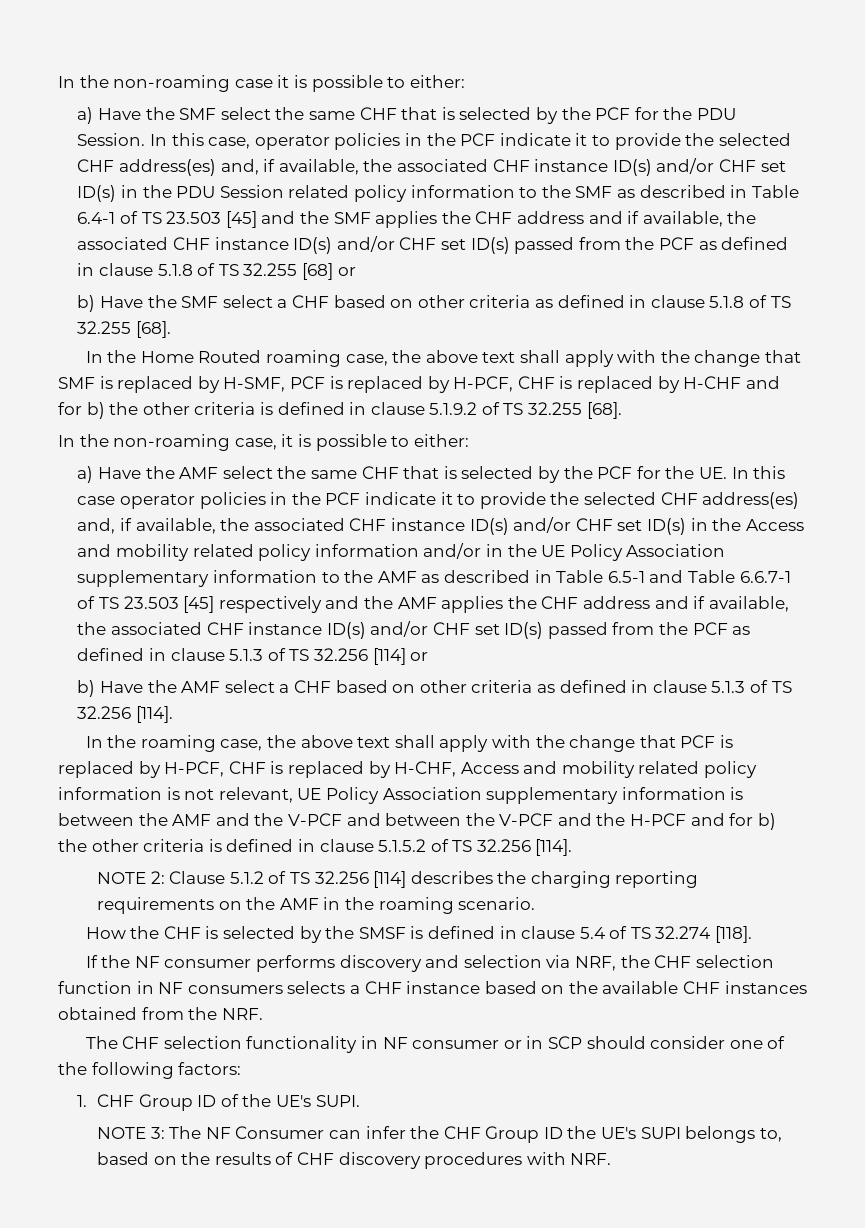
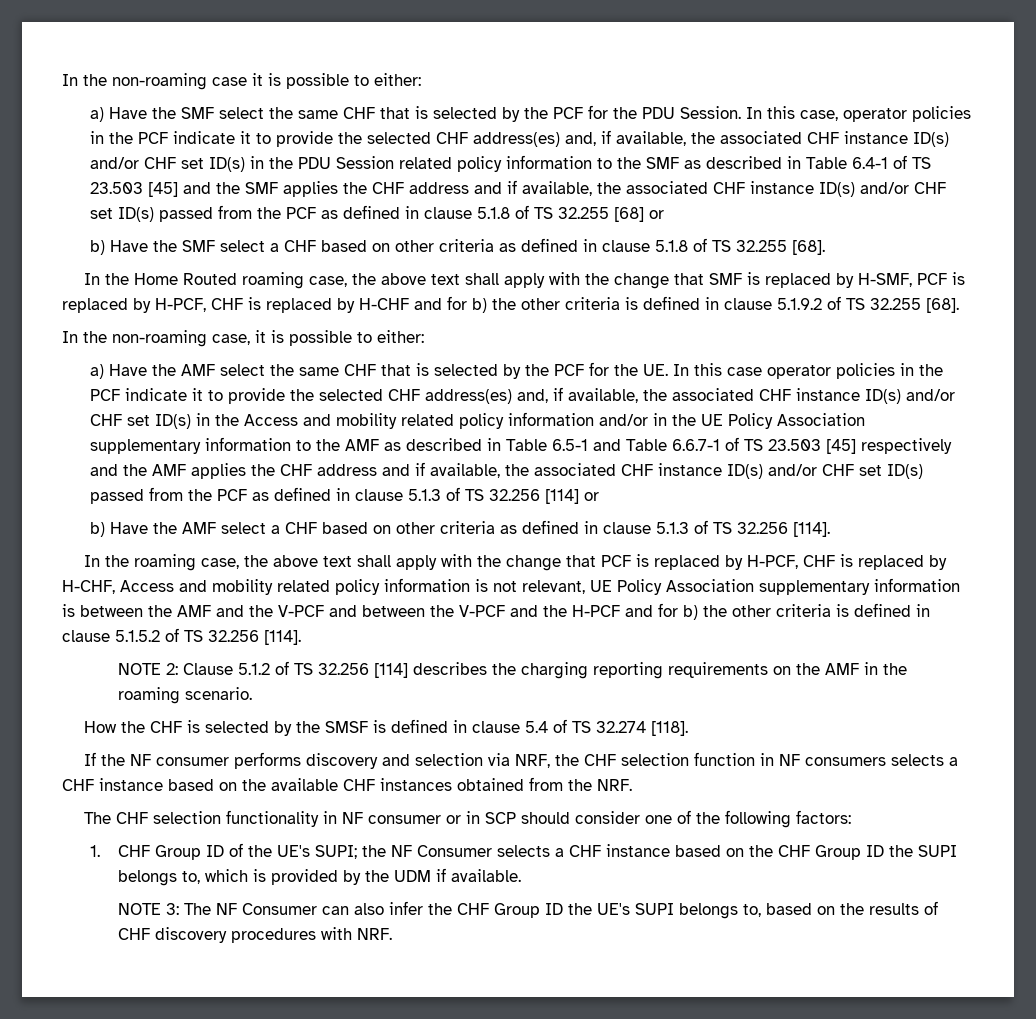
[315,1095,360,1107] SUPI. -> [315,844,958,860] [118,868,522,886] SUPI; the NF Consumer selects a CHF instance based on the CHF Group ID the SUPI belongs to, which is provided by the UDM if available.
(361, 1134) none -> [354,903,385,915] also

